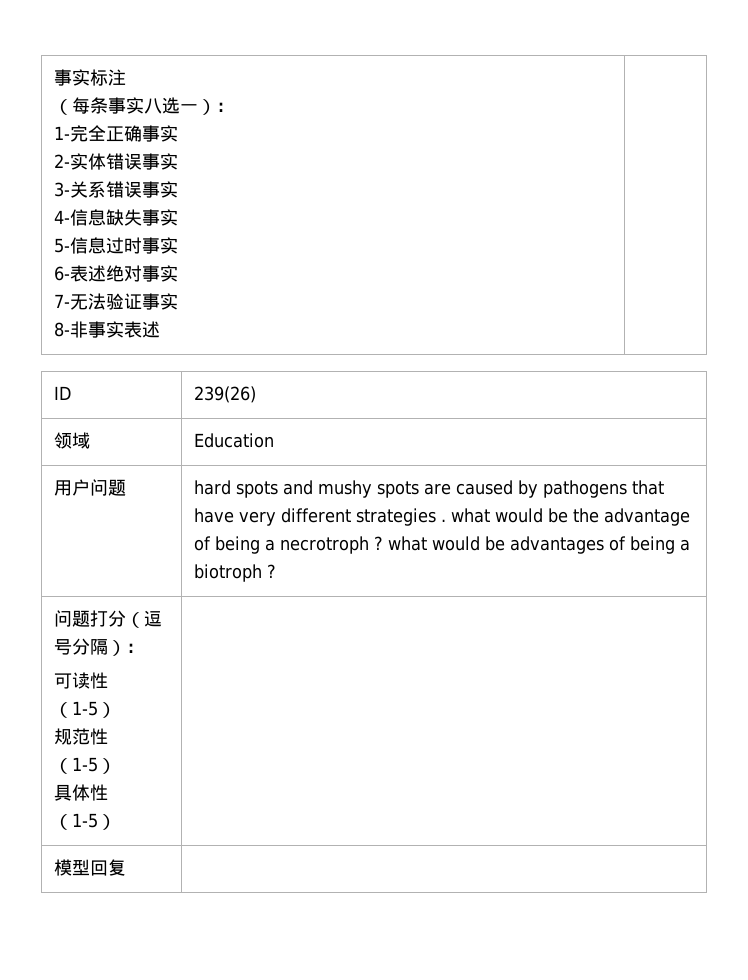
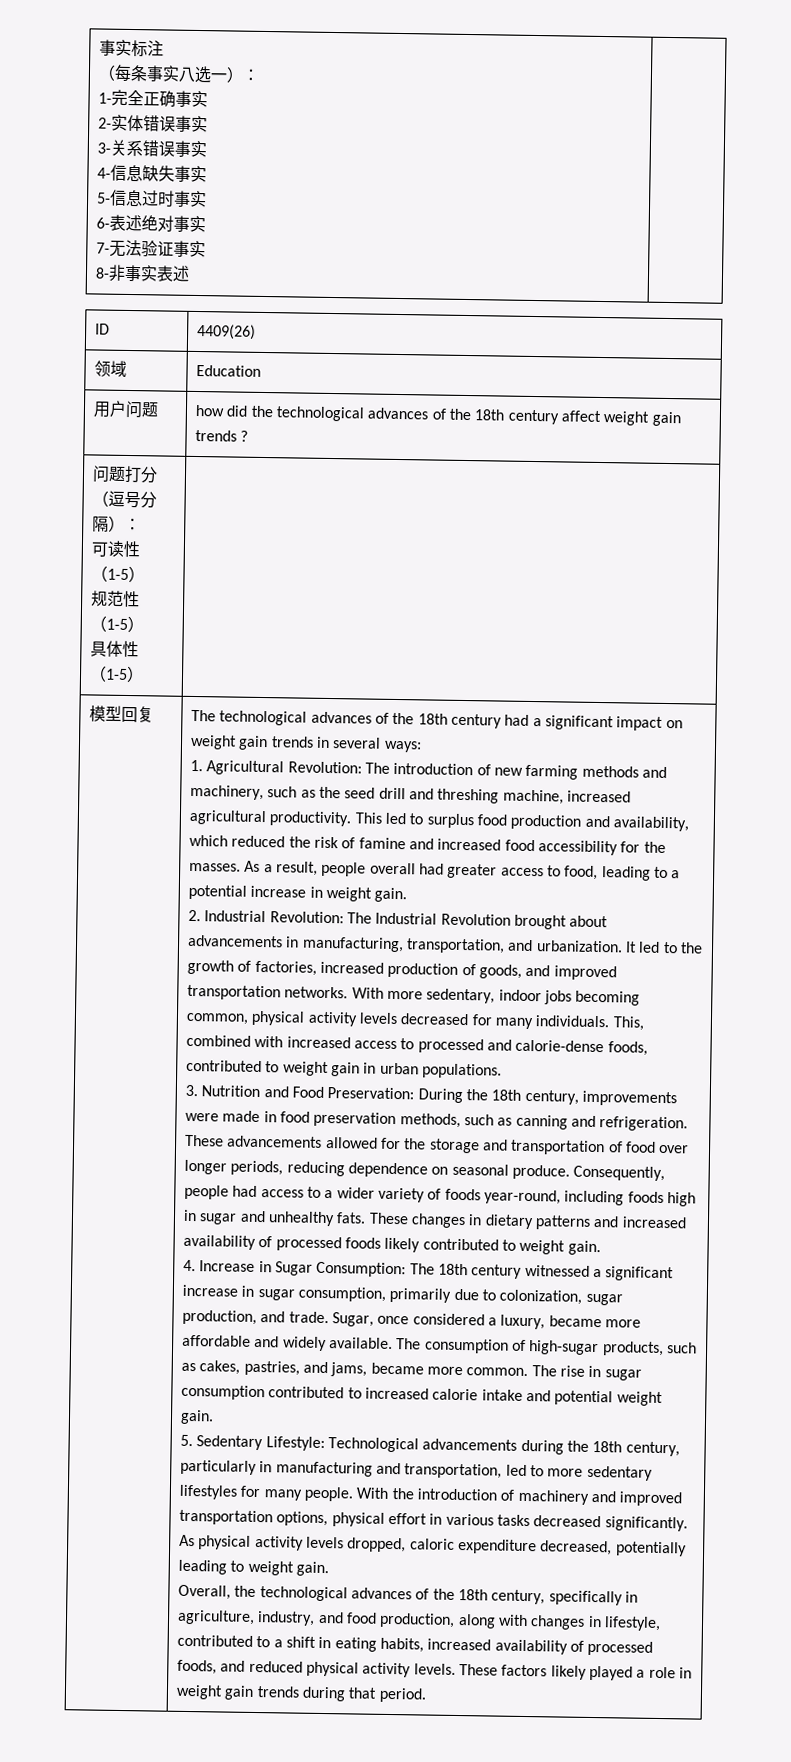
[193,386,256,403] 239(26) -> [197,323,257,340] 4409(26)
[193,480,664,498] [193,508,690,526] [193,536,690,554] [193,564,262,582] hard spots and mushy spots are caused by pathogens that have very different strategies . what would be the advantage of being a necrotroph ? what would be advantages of being a biotroph -> [195,404,681,427] [195,429,238,442] how did the technological advances of the 18th century affect weight gain trends
(126, 867) none -> [191,709,683,731] [190,734,422,753] [190,759,667,780] [190,784,631,805] [189,809,689,832] [189,834,666,856] [189,860,681,881] [188,884,408,903] [188,909,609,930] [188,934,703,954] [187,959,617,981] [187,984,641,1006] [186,1010,645,1031] [186,1034,648,1056] [186,1059,502,1079] [185,1084,677,1107] [185,1110,689,1132] [185,1134,690,1156] [184,1159,666,1182] [184,1184,696,1207] [183,1209,687,1230] [183,1234,601,1256] [183,1259,675,1282] [182,1284,623,1306] [182,1309,641,1330] [182,1334,697,1357] [181,1360,642,1381] [181,1384,663,1407] [180,1409,215,1425] [180,1434,680,1457] [180,1459,653,1481] [179,1484,683,1507] [179,1509,688,1532] [179,1534,687,1557] [178,1559,329,1577] [178,1584,638,1606] [177,1609,661,1632] [177,1634,654,1656] [177,1659,692,1681] [176,1684,427,1703] The technological advances of the 18th century had a significant impact on weight gain trends in several ways: // 1. Agricultural Revolution: The introduction of new farming methods and machinery, such as the seed drill and threshing machine, increased agricultural productivity. This led to surplus food production and availability, which reduced the risk of famine and increased food accessibility for the masses. As a result, people overall had greater access to food, leading to a potential increase in weight gain. // 2. Industrial Revolution: The Industrial Revolution brought about advancements in manufacturing, transportation, and urbanization. It led to the growth of factories, increased production of goods, and improved transportation networks. With more sedentary, indoor jobs becoming common, physical activity levels decreased for many individuals. This, combined with increased access to processed and calorie-dense foods, contributed to weight gain in urban populations. // 3. Nutrition and Food Preservation: During the 18th century, improvements were made in food preservation methods, such as canning and refrigeration. These advancements allowed for the storage and transportation of food over longer periods, reducing dependence on seasonal produce. Consequently, people had access to a wider variety of foods year-round, including foods high in sugar and unhealthy fats. These changes in dietary patterns and increased availability of processed foods likely contributed to weight gain. // 4. Increase in Sugar Consumption: The 18th century witnessed a significant increase in sugar consumption, primarily due to colonization, sugar production, and trade. Sugar, once considered a luxury, became more affordable and widely available. The consumption of high-sugar products, such as cakes, pastries, and jams, became more common. The rise in sugar consumption contributed to increased calorie intake and potential weight gain. // 5. Sedentary Lifestyle: Technological advancements during the 18th century, particularly in manufacturing and transportation, led to more sedentary lifestyles for many people. With the introduction of machinery and improved transportation options, physical effort in various tasks decreased significantly. As physical activity levels dropped, caloric expenditure decreased, potentially leading to weight gain. // Overall, the technological advances of the 18th century, specifically in agriculture, industry, and food production, along with changes in lifestyle, contributed to a shift in eating habits, increased availability of processed foods, and reduced physical activity levels. These factors likely played a role in weight gain trends during that period.

